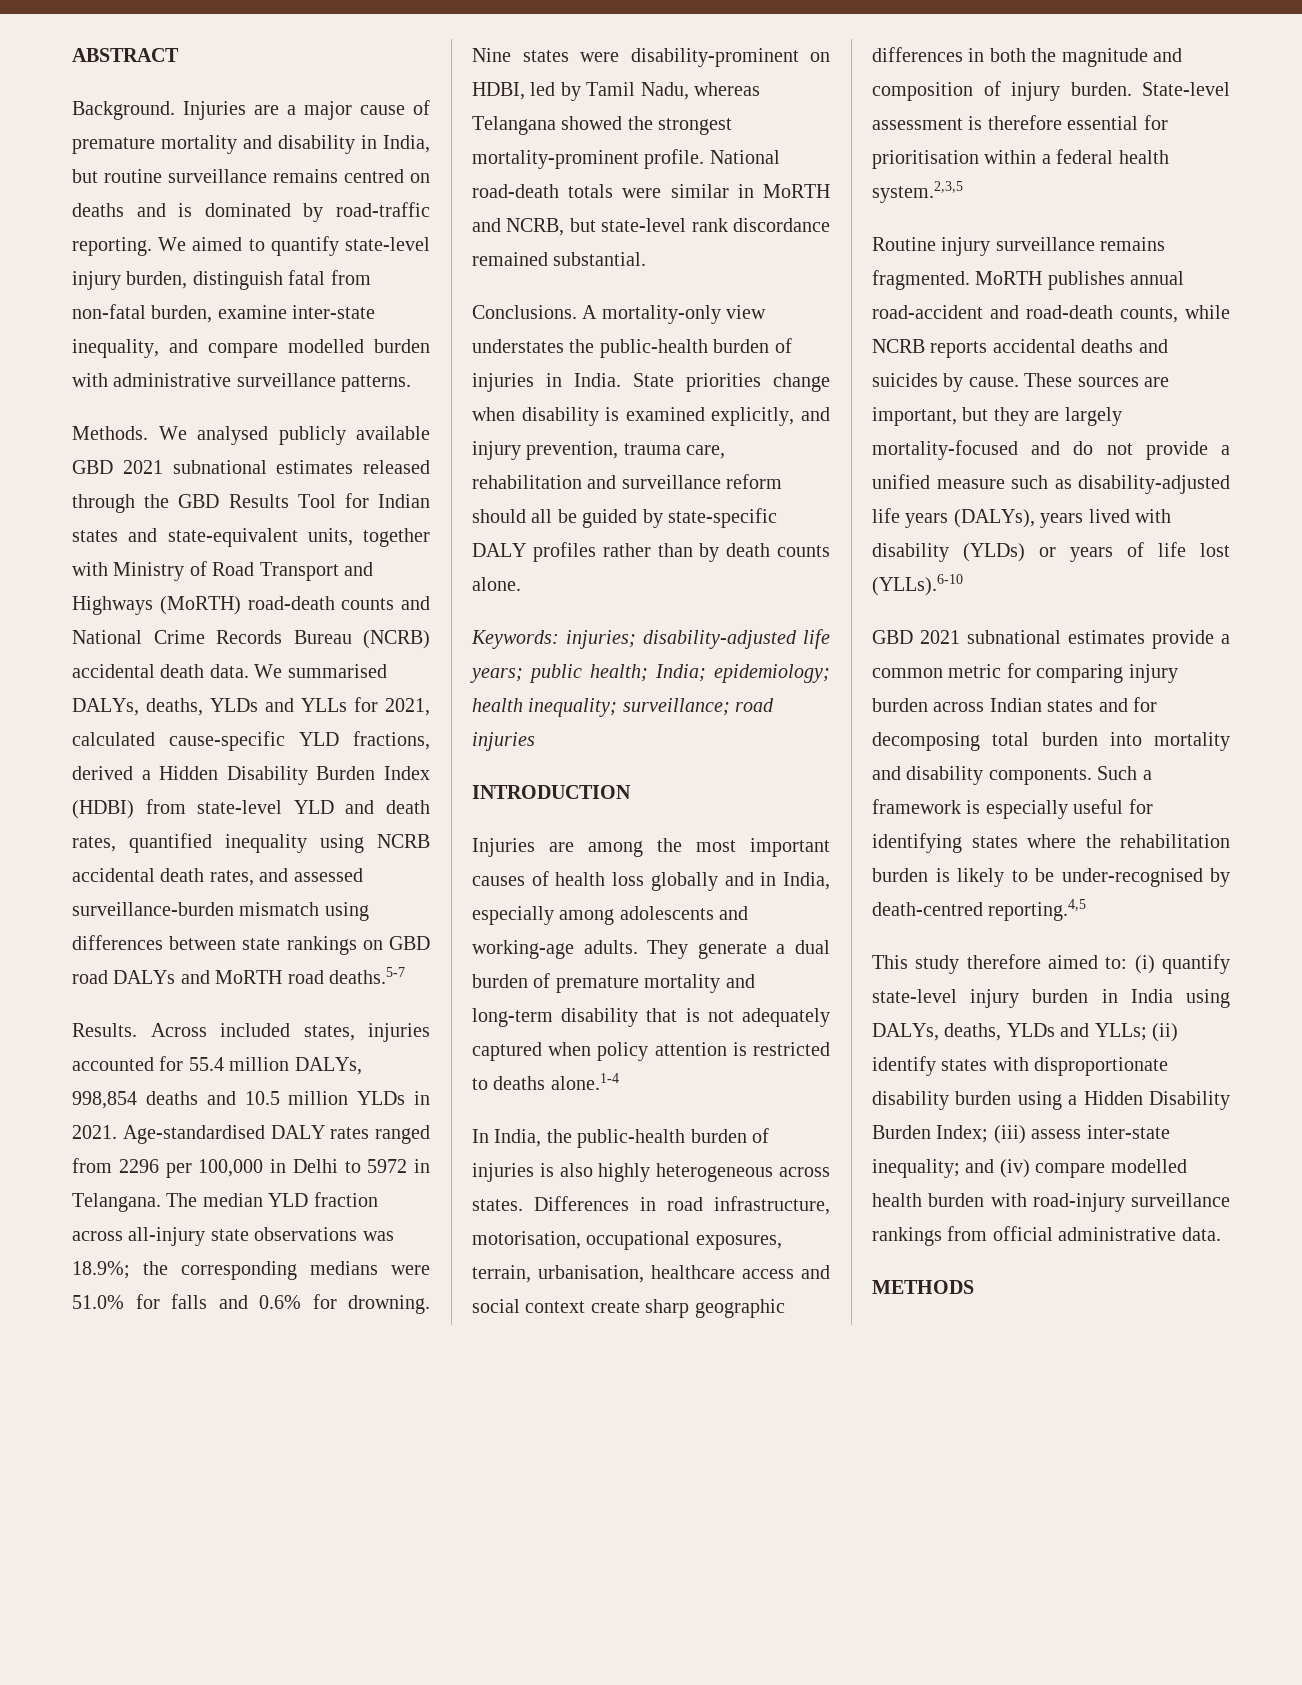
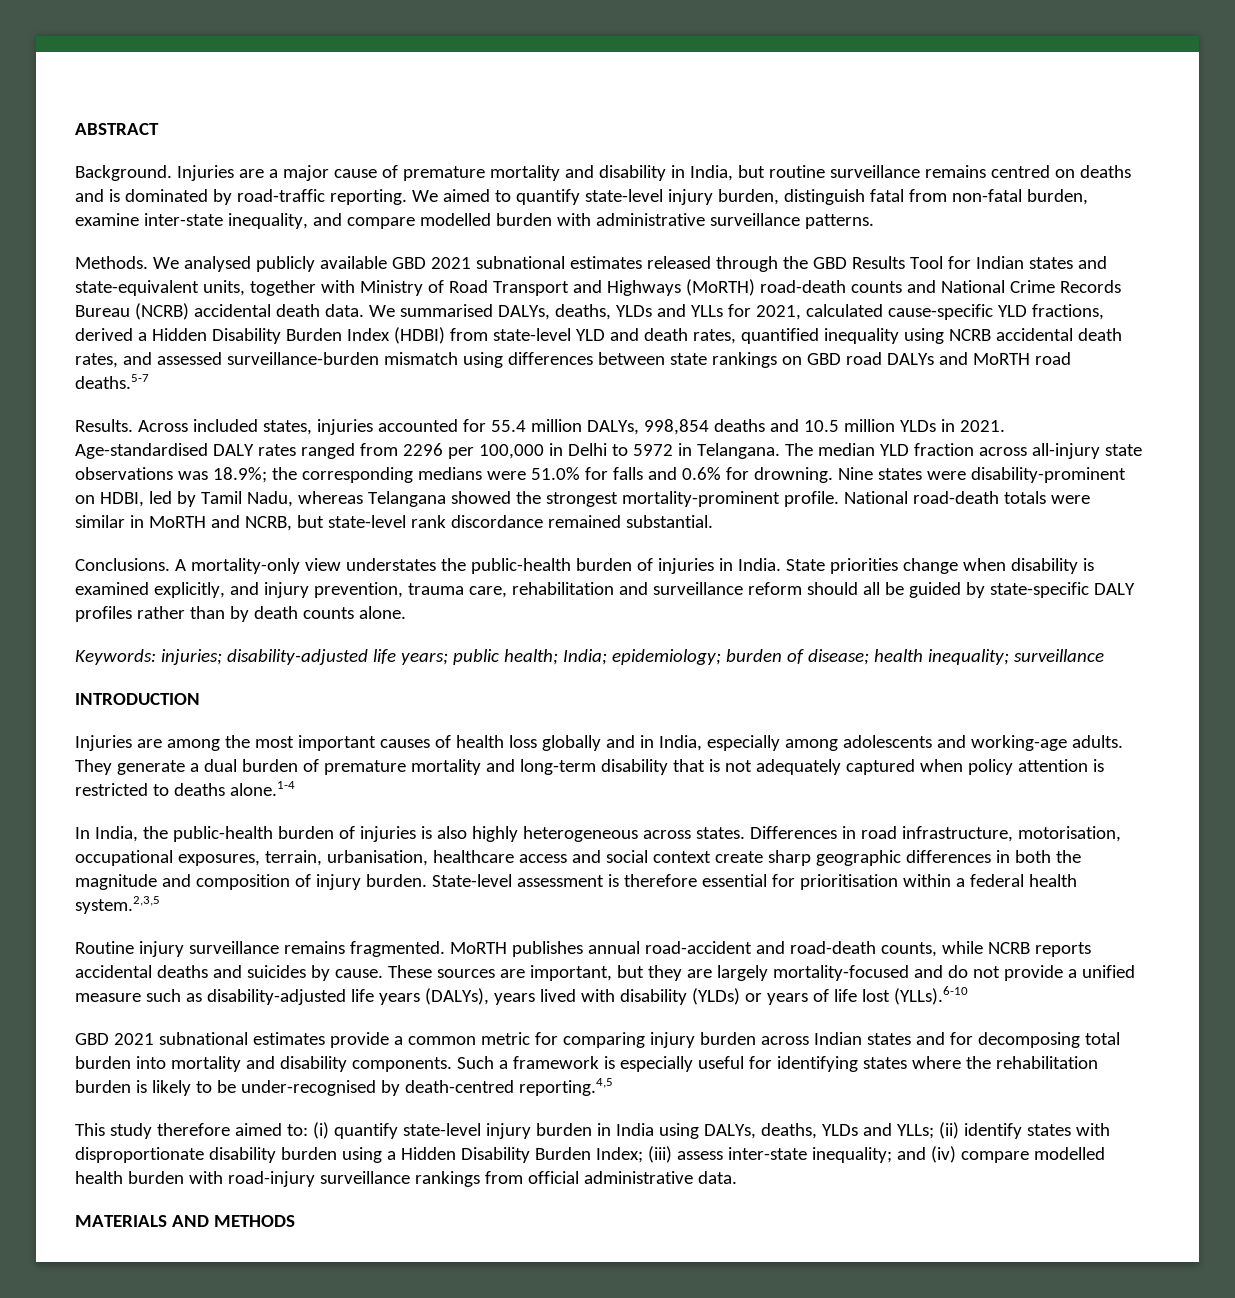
[472,698,775,717] [472,732,535,751] health inequality; surveillance; road injuries -> [725,649,1104,665] burden of disease; health inequality; surveillance
(1221, 1234) none -> [75,1215,209,1227] MATERIALS AND

